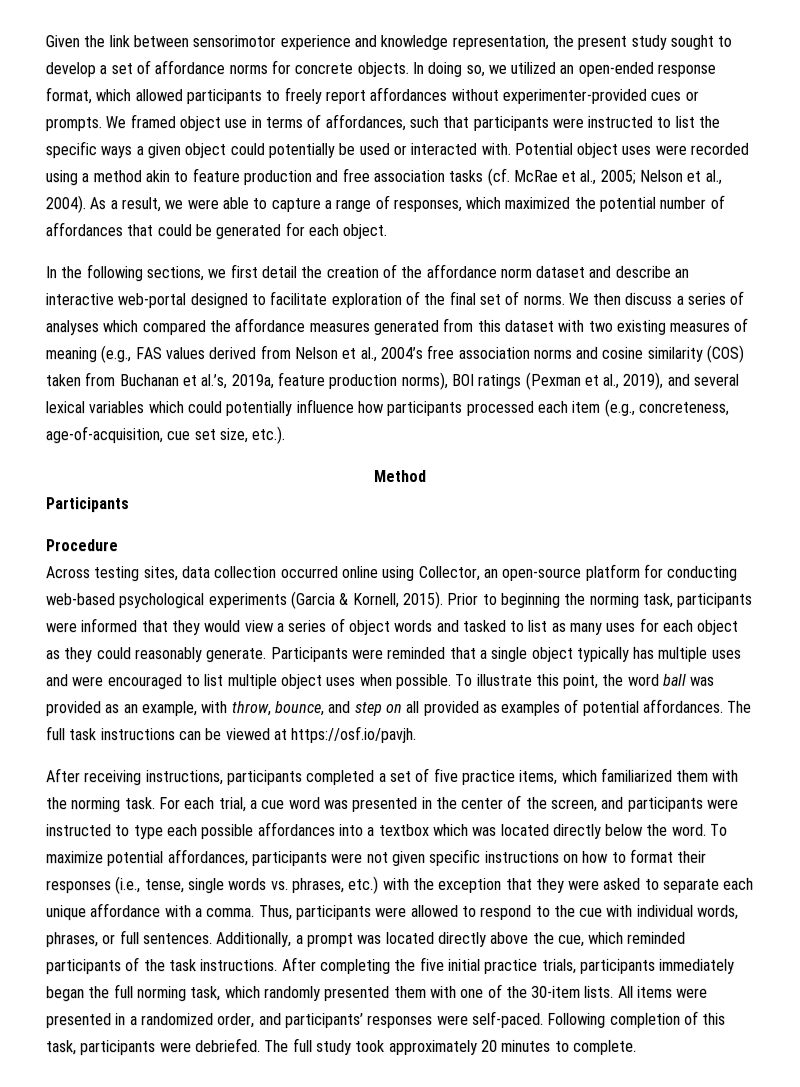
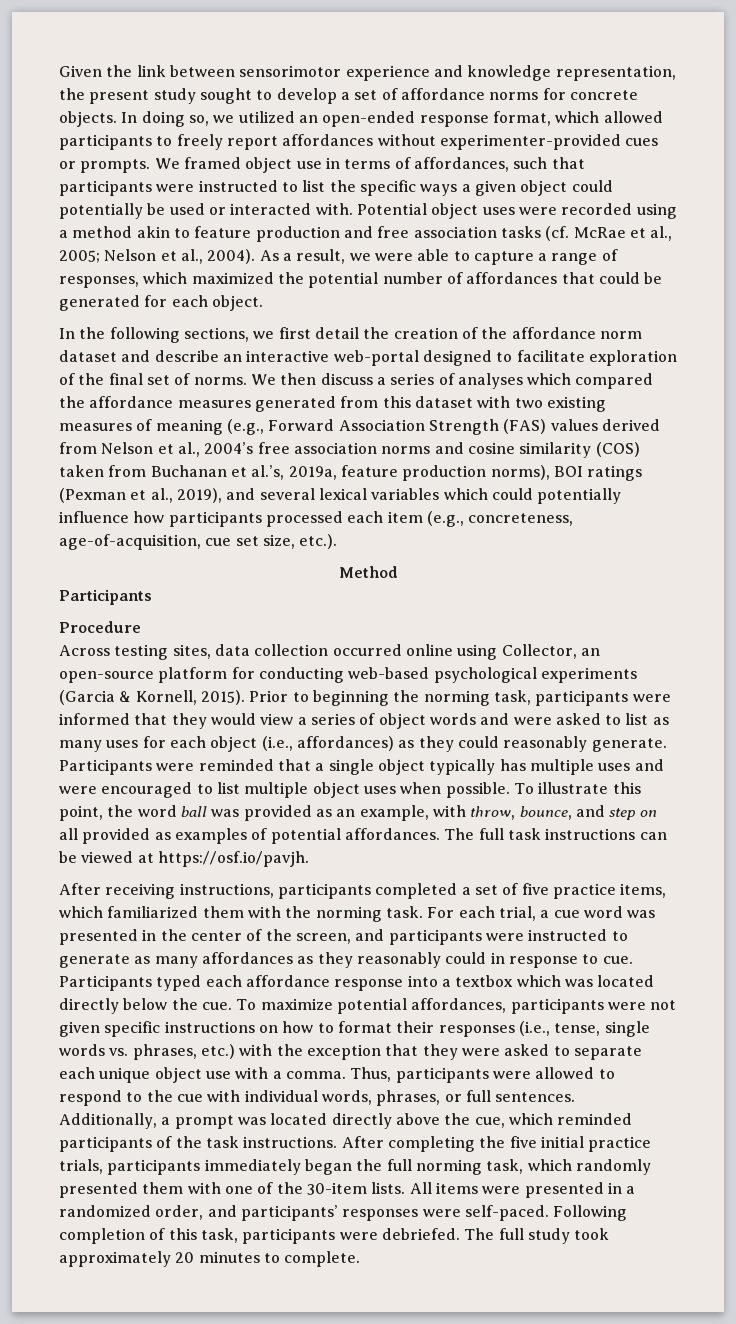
[134,347,162,360] FAS -> [268,419,547,435] Forward Association Strength (FAS)
[462,619,507,632] tasked -> [513,713,601,725] were asked
(740, 627) none -> [261,736,394,751] (i.e., affordances)
[133,822,336,840] type each possible affordances -> [59,952,633,968] [59,975,404,991] generate as many affordances as they reasonably could in response to cue. Participants typed each affordance response
[671,823,707,836] word. -> [201,1002,232,1010] cue.
[90,903,162,918] affordance -> [154,1067,231,1083] object use

